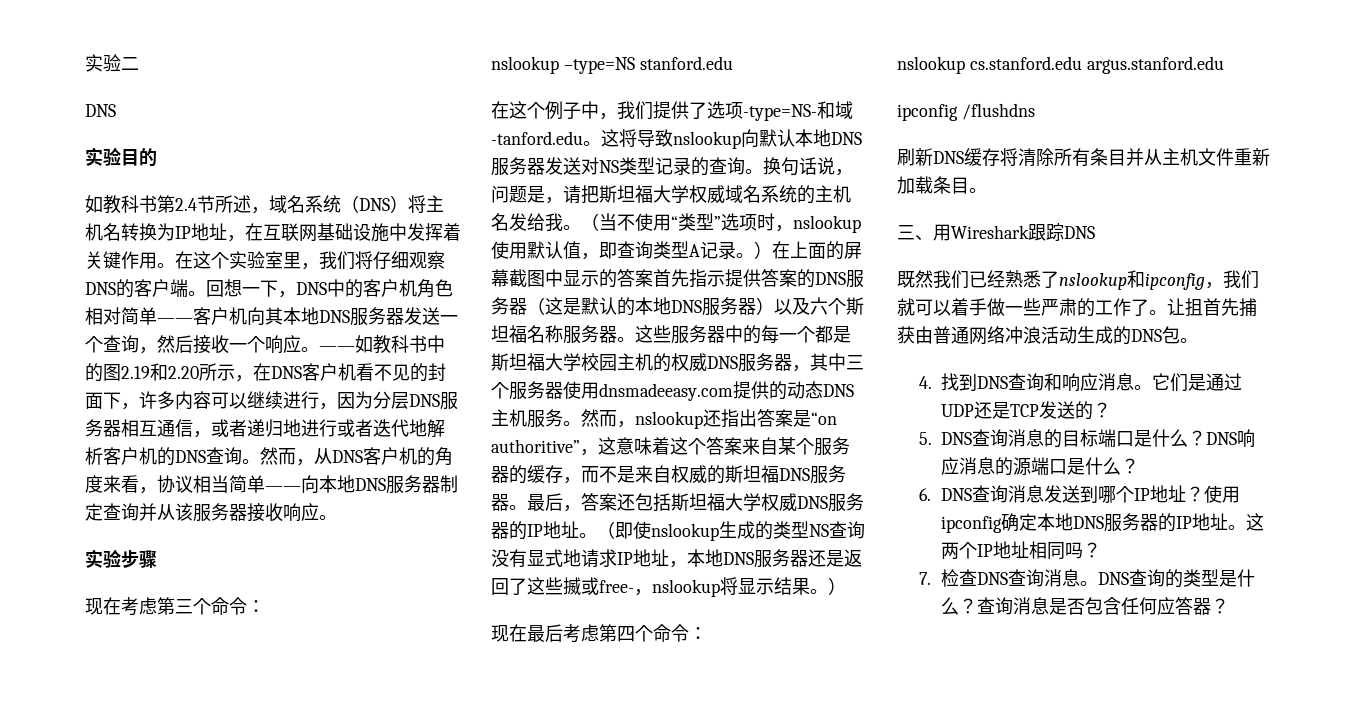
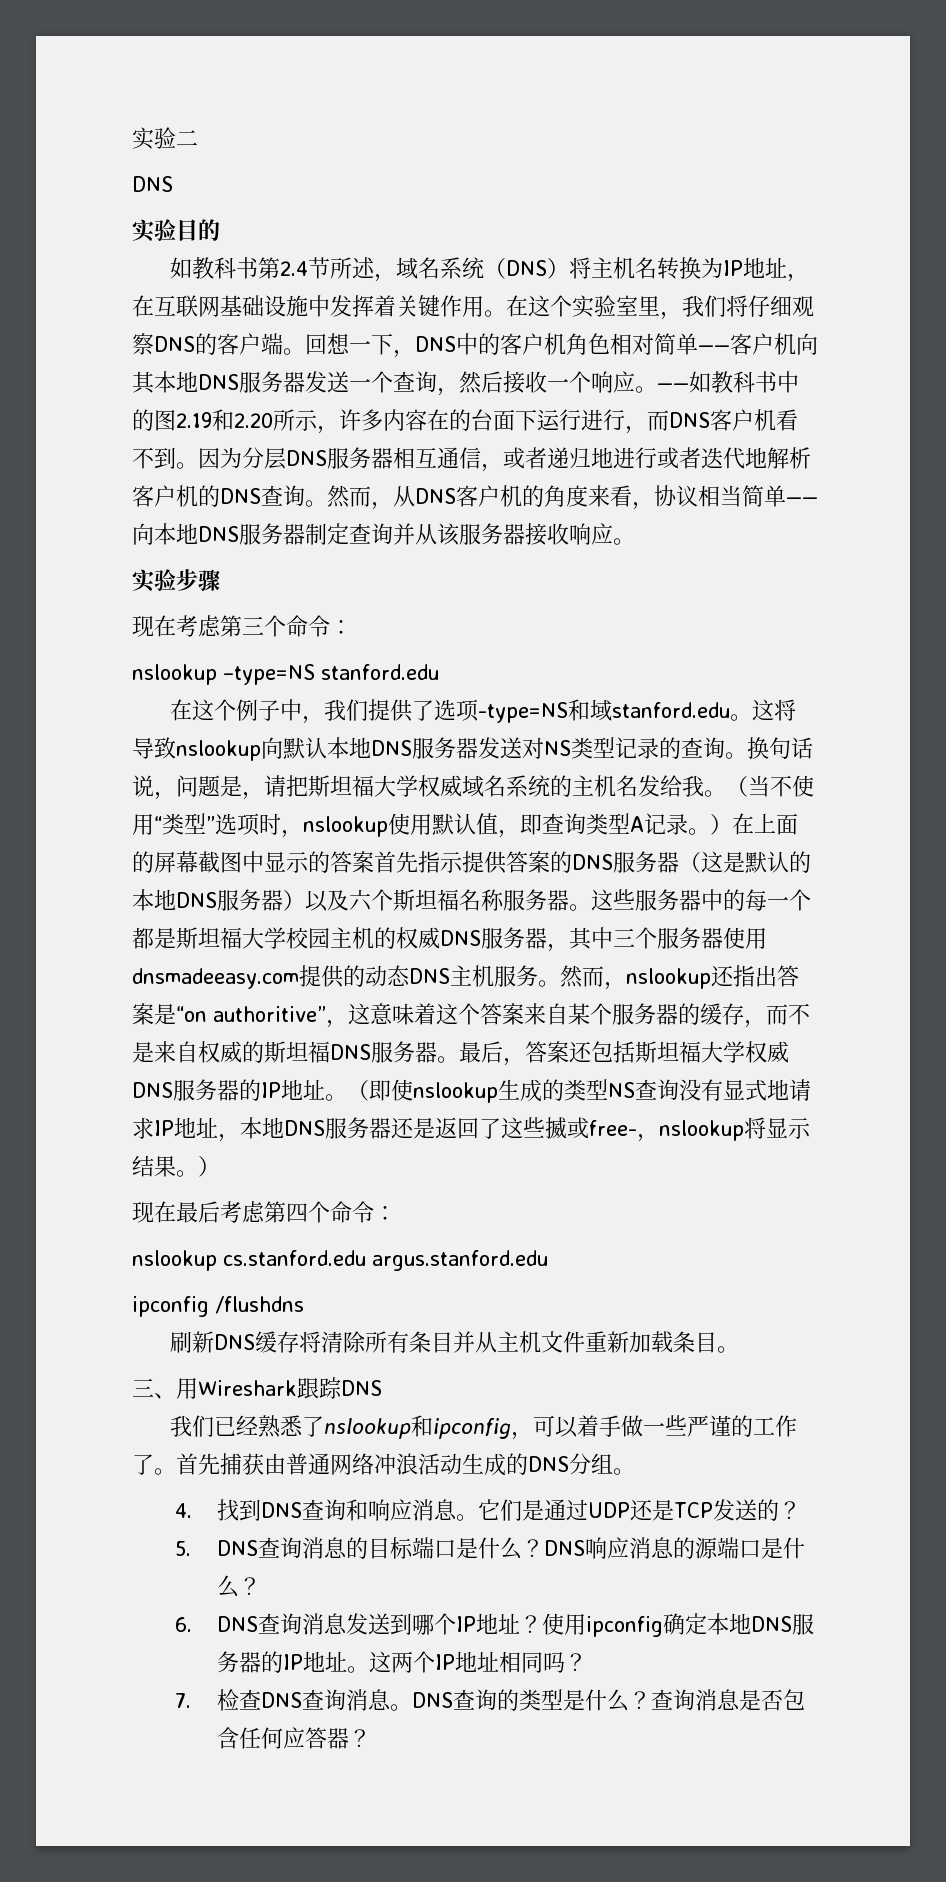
[253,363,446,382] [85,391,337,410] 在DNS客户机看不见的封面下，许多内容可以继续进行， -> [339,409,798,434] [132,447,198,469] 许多内容在的台面下运行进行，而DNS客户机看不到。
[743,101,853,121] [491,131,583,145] -type=NS-和域-tanford.edu -> [478,699,731,723] -type=NS和域stanford.edu
[897,270,933,288] 既然 -> (382, 1388) none
[1223,270,1259,289] [897,298,915,316] 我们就 -> (534, 1436) none
[1059,298,1077,316] 肃 -> [709,1415,732,1436] 谨
[1167,298,1203,316] 让抯 -> (176, 1471) none
[1162,326,1180,344] 包 -> [569,1453,613,1475] 分组

